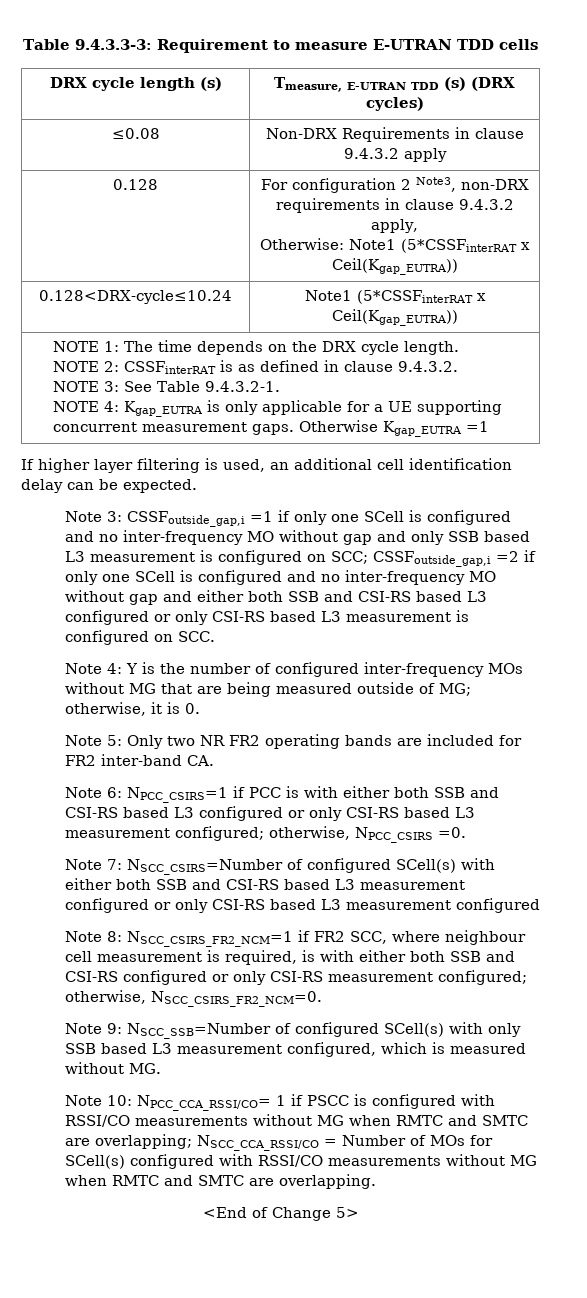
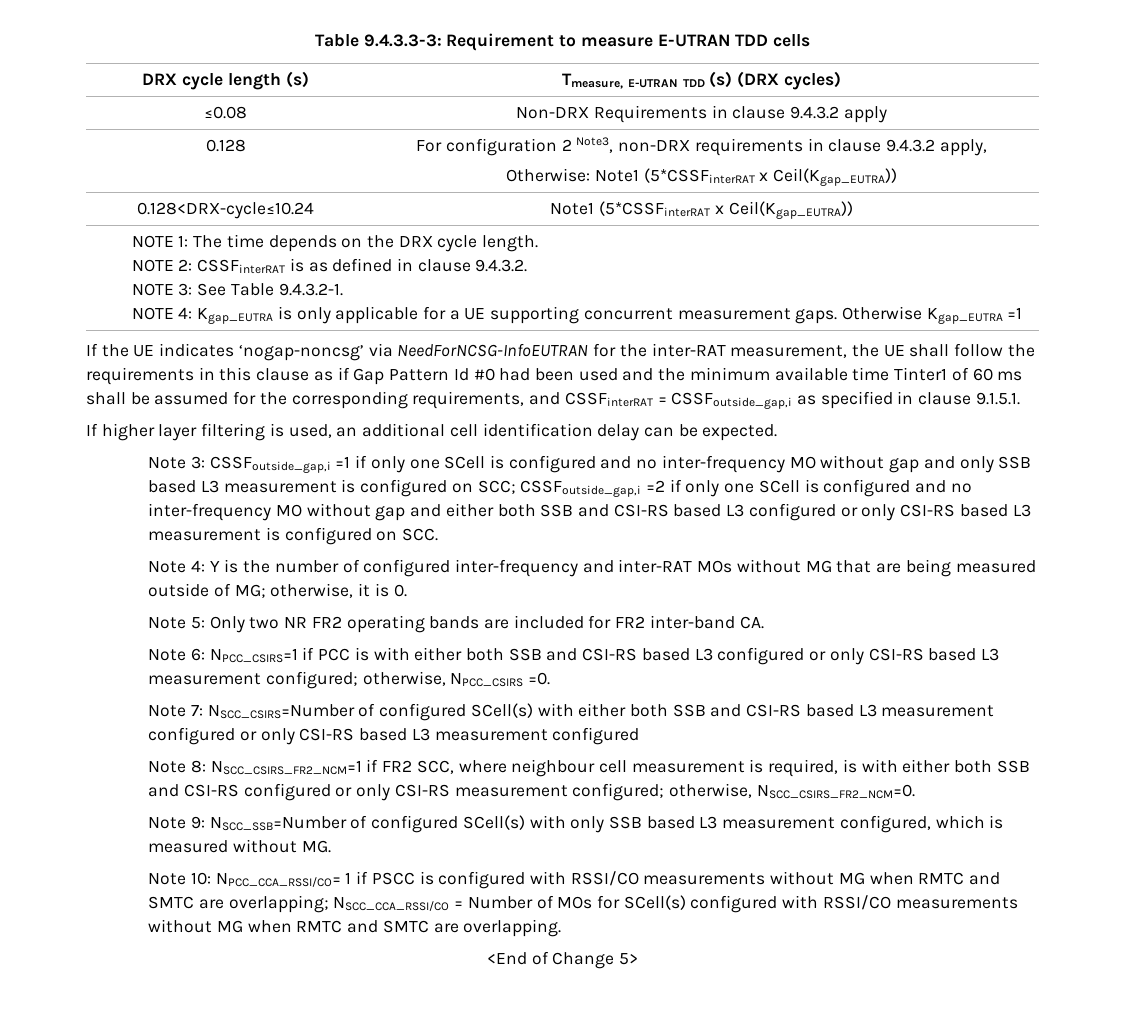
(490, 426) none -> [86,343,1035,361] [86,367,1023,385] [86,391,1020,409] // If the UE indicates ‘nogap-noncsg’ via NeedForNCSG-InfoEUTRAN for the inter-RAT measurement, the UE shall follow the requirements in this clause as if Gap Pattern Id #0 had been used and the minimum available time Tinter1 of 60 ms shall be assumed for the corresponding requirements, and CSSFinterRAT = CSSFoutside_gap,i as specified in clause 9.1.5.1.
(484, 669) none -> [582,559,693,573] and inter-RAT

